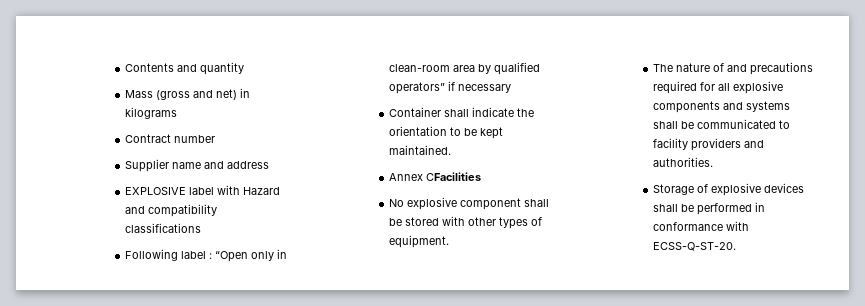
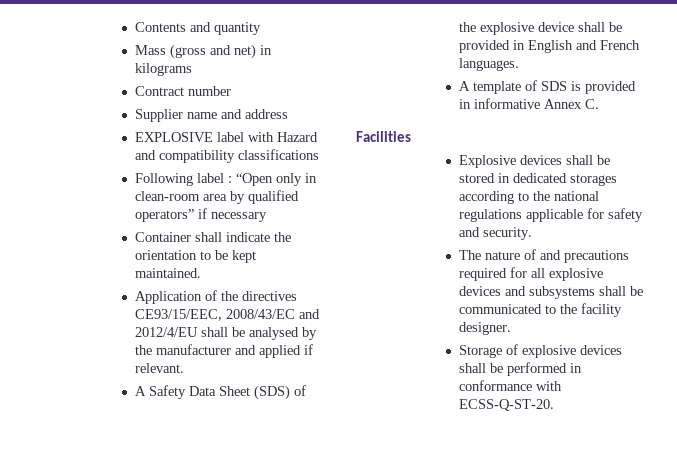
[389,172,482,181] [389,197,550,210] [389,216,543,229] [389,235,450,248] Annex CFacilities // No explosive component shall be stored with other types of equipment. -> [134,290,297,304] [134,309,320,321] [134,327,317,340] [134,344,313,358] [134,363,184,373] [134,385,306,400] [458,22,622,35] [458,40,640,53] [458,58,519,71] [458,80,636,94] [458,98,599,109] [356,131,411,142] [458,155,610,168] [458,173,617,186] [458,191,599,204] [458,208,643,222] [458,227,532,240] Application of the directives CE93/15/EEC, 2008/43/EC and 2012/4/EU shall be analysed by the manufacturer and applied if relevant. // A Safety Data Sheet (SDS) of the explosive device shall be provided in English and French languages. // A template of SDS is provided in informative Annex C. // Facilities // Explosive devices shall be stored in dedicated storages according to the national regulations applicable for safety and security.
[653,101,791,113] components and systems -> [458,286,595,299] devices and subsystems
[653,138,765,151] [653,157,714,167] facility providers and authorities. -> [559,303,622,317] [458,322,511,335] the facility designer.

